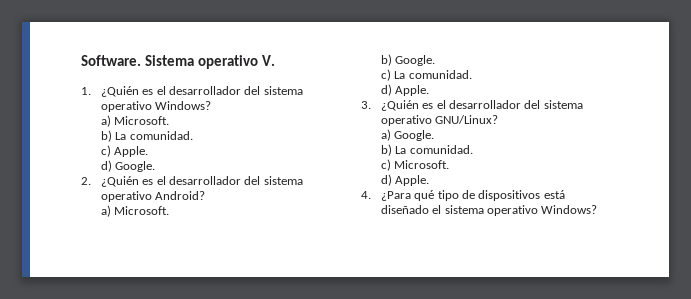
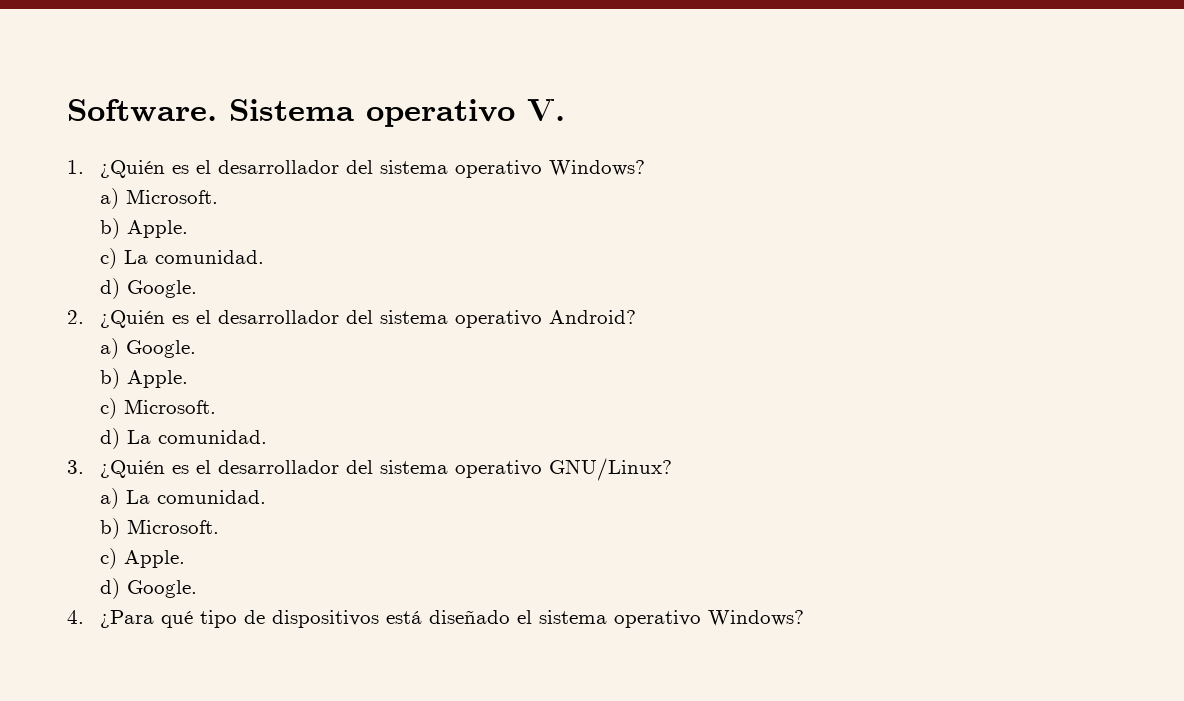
[115,131,193,140] [100,145,149,157] La comunidad. // c) Apple. -> [127,220,189,238] [100,248,265,269] Apple. // c) La comunidad.
[114,206,170,215] [380,54,436,66] [380,69,472,81] [380,84,430,96] Microsoft. // b) Google. // c) La comunidad. // d) Apple. -> [126,340,197,358] [100,368,189,389] [100,398,217,419] [100,428,268,449] Google. // b) Apple. // c) Microsoft. // d) La comunidad.
[394,130,435,141] [380,144,473,156] [380,159,450,171] [380,174,430,186] Google. // b) La comunidad. // c) Microsoft. // d) Apple. -> [126,490,267,504] [100,518,220,539] [100,548,186,569] [100,578,198,599] La comunidad. // b) Microsoft. // c) Apple. // d) Google.

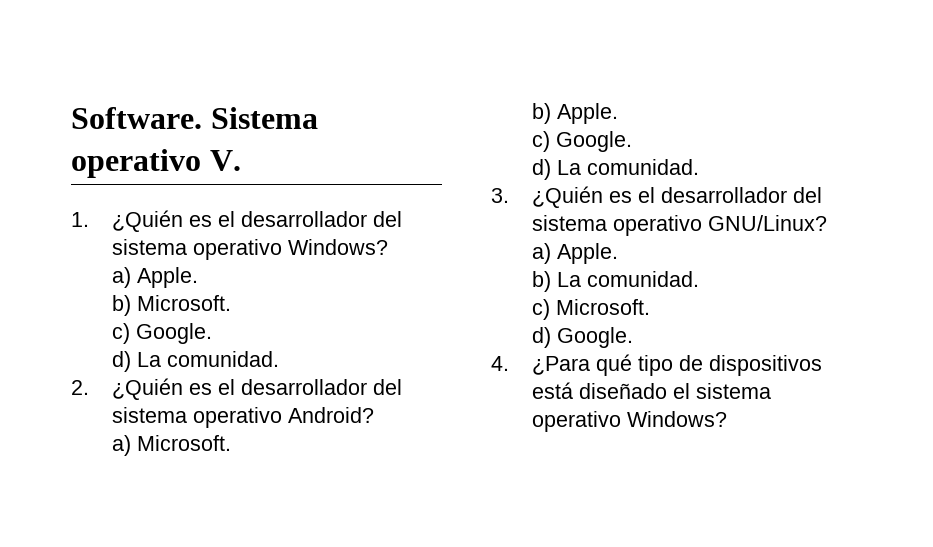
[126,189,219,204] [100,218,189,239] [100,248,265,269] [100,278,198,299] Microsoft. // b) Apple. // c) La comunidad. // d) Google. -> [136,267,198,288] [111,295,231,316] [111,323,212,344] [111,351,279,372] Apple. // b) Microsoft. // c) Google. // d) La comunidad.
[126,340,197,358] [100,368,189,389] [100,398,217,419] Google. // b) Apple. // c) Microsoft. -> [136,435,231,451] [531,103,618,124] [531,131,632,152] Microsoft. // b) Apple. // c) Google.
[126,490,267,504] [100,518,220,539] [100,548,186,569] La comunidad. // b) Microsoft. // c) Apple. -> [556,243,618,264] [531,271,699,292] [531,299,650,320] Apple. // b) La comunidad. // c) Microsoft.

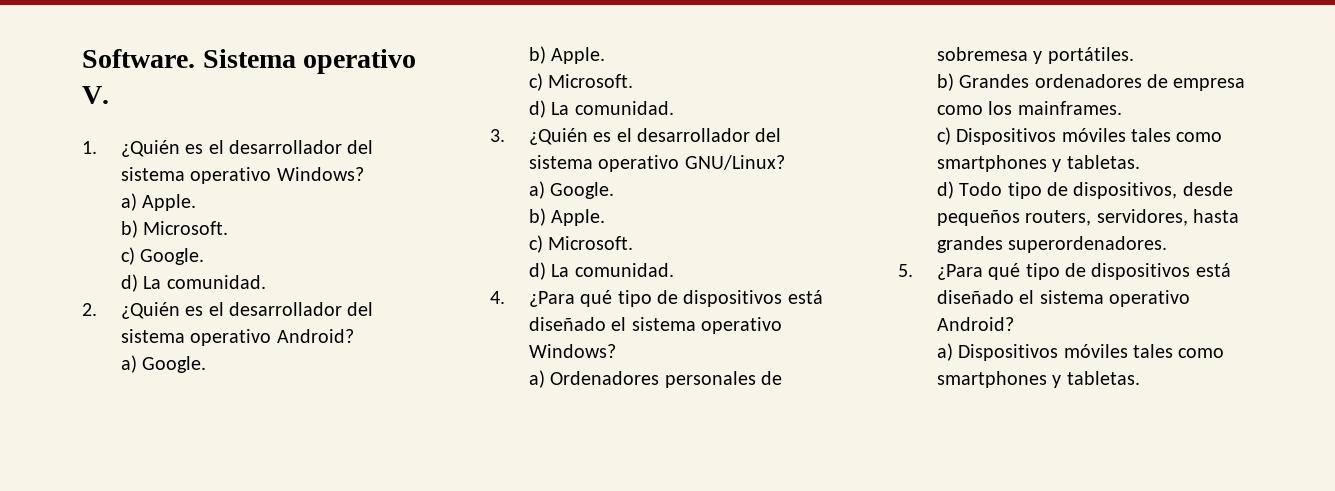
[136,435,231,451] [531,103,618,124] [531,131,632,152] Microsoft. // b) Apple. // c) Google. -> [142,356,207,373] [528,46,606,64] [528,73,634,91] Google. // b) Apple. // c) Microsoft.
[556,243,618,264] [531,271,699,292] [531,299,650,320] [531,327,633,348] Apple. // b) La comunidad. // c) Microsoft. // d) Google. -> [550,182,615,199] [528,208,606,226] [528,235,634,253] [528,262,674,280] Google. // b) Apple. // c) Microsoft. // d) La comunidad.
(727, 419) none -> [528,370,783,388] [936,47,1134,64] [936,73,1246,91] [936,101,1122,115] [936,127,1223,145] [936,155,1140,172] [936,181,1233,199] [936,209,1240,226] [936,236,1168,253] [898,263,1231,280] [936,290,1191,307] [936,317,1014,331] [936,343,1225,361] [936,371,1140,388] // a) Ordenadores personales de sobremesa y portátiles. // b) Grandes ordenadores de empresa como los mainframes. // c) Dispositivos móviles tales como smartphones y tabletas. // d) Todo tipo de dispositivos, desde pequeños routers, servidores, hasta grandes superordenadores. // 5. ¿Para qué tipo de dispositivos está diseñado el sistema operativo Android? // a) Dispositivos móviles tales como smartphones y tabletas.

